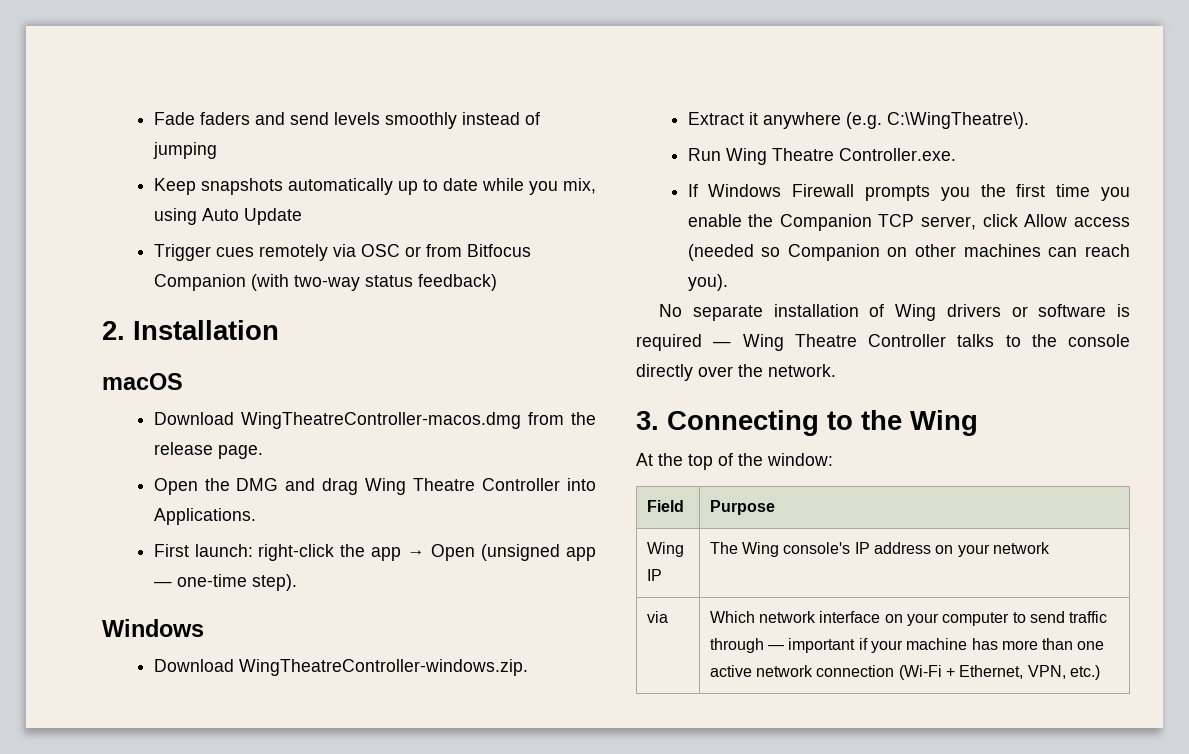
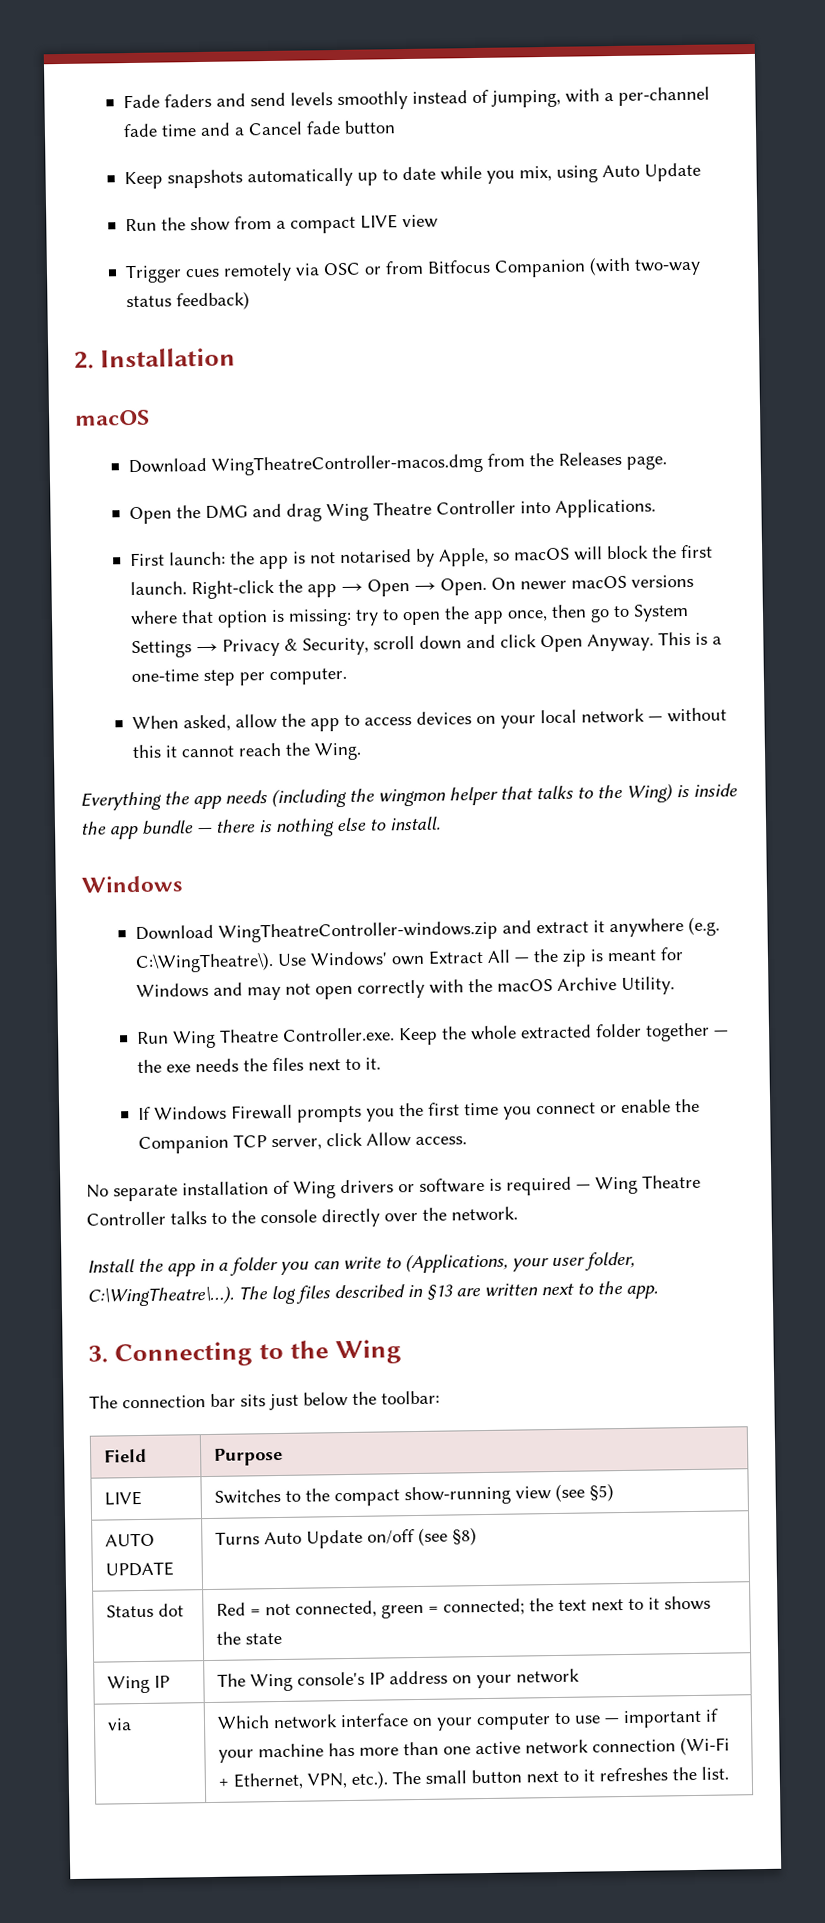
[152,142,217,159] jumping -> [490,86,710,108] [122,120,395,138] jumping, with a per-channel fade time and a Cancel fade button
(302, 216) none -> [124,214,438,234] // Run the show from a compact LIVE view
[153,442,213,455] release -> [557,451,622,466] Releases
[258,544,597,561] [153,574,297,591] right-click the app → Open (unsigned app — one-time step). -> [229,544,713,570] [129,574,694,600] [129,603,689,628] [130,631,722,659] [130,667,347,687] [131,707,727,732] [131,742,362,761] [80,783,738,811] [80,816,441,840] the app is not notarised by Apple, so macOS will block the first launch. Right-click the app → Open → Open. On newer macOS versions where that option is missing: try to open the app once, then go to System Settings → Privacy & Security, scroll down and click Open Anyway. This is a one-time step per computer. // When asked, allow the app to access devices on your local network — without this it cannot reach the Wing. // Everything the app needs (including the wingmon helper that talks to the Wing) is inside the app bundle — there is nothing else to install.
[238,659,528,676] [687,112,744,125] WingTheatreController-windows.zip. // Extract -> [217,920,589,943] WingTheatreController-windows.zip and extract
[687,148,956,165] // Run Wing Theatre Controller.exe. -> [276,947,684,967] [135,976,675,1001] [135,1022,729,1049] [136,1057,381,1074] Use Windows' own Extract All — the zip is meant for Windows and may not open correctly with the macOS Archive Utility. // Run Wing Theatre Controller.exe. Keep the whole extracted folder together — the exe needs the files next to it.
(1130, 194) none -> [535,1102,617,1115] connect or
[1074,217,1130,227] [687,244,1130,261] [687,274,728,291] access (needed so Companion on other machines can reach you). -> [414,1136,467,1145] access.
(836, 370) none -> [87,1251,635,1277] [87,1280,658,1307] // Install the app in a folder you can write to (Applications, your user folder, C:\WingTheatre\…). The log files described in §13 are written next to the app.
[636,453,833,470] [646,500,684,512] [709,500,775,515] At the top of the window: // Field | Purpose -> [89,1390,440,1411] [104,1448,148,1463] [214,1447,284,1466] [104,1490,143,1506] [214,1483,615,1507] [105,1532,156,1547] [105,1561,175,1577] [215,1527,478,1549] [106,1603,185,1618] [216,1595,712,1619] [216,1631,283,1645] The connection bar sits just below the toolbar: // Field | Purpose // LIVE | Switches to the compact show-running view (see §5) // AUTO UPDATE | Turns Auto Update on/off (see §8) // Status dot | Red = not connected, green = connected; the text next to it shows the state
[1029,611,1108,623] [709,638,764,653] send traffic through -> [574,1715,602,1724] use
[1069,665,1100,680] etc.) -> [351,1766,730,1789] etc.). The small button next to it refreshes the list.

